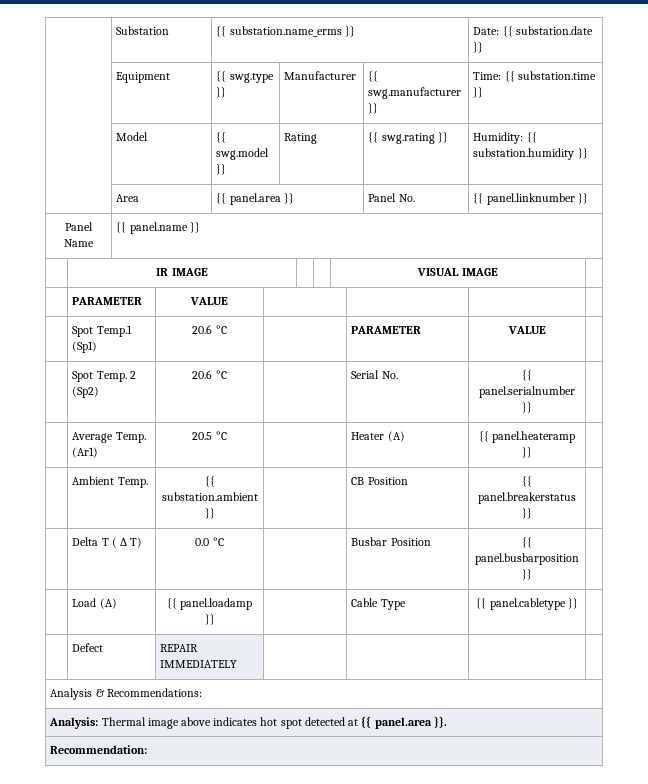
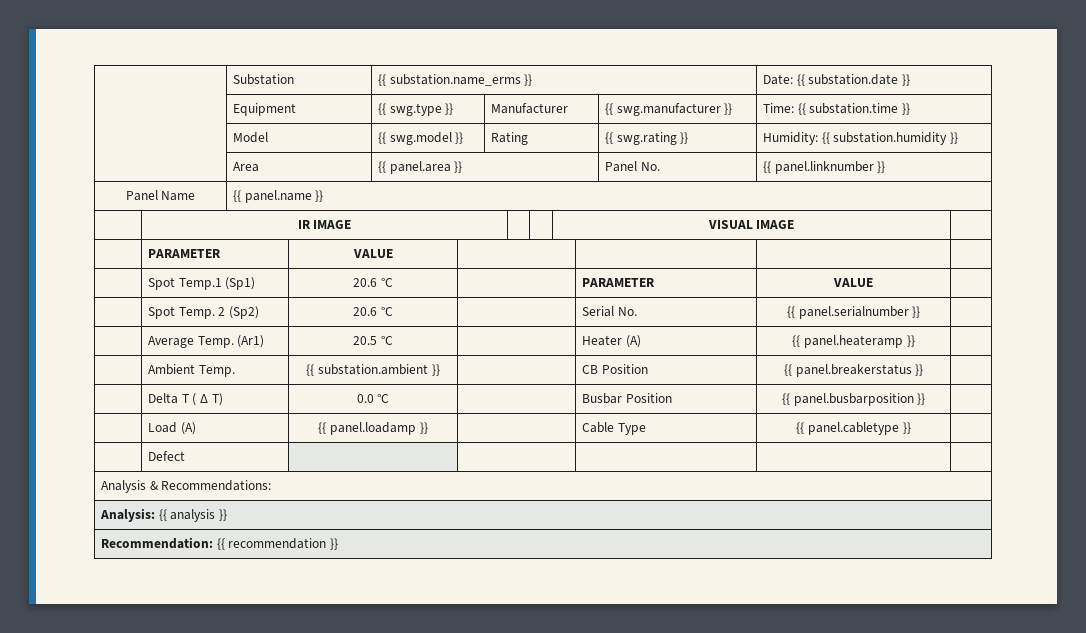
[160,644,199,652] [160,660,238,668] REPAIR IMMEDIATELY -> (185, 456) none
[101,716,447,729] [50,745,148,754] Thermal image above indicates hot spot detected at {{ panel.area }}. // Recommendation: -> [158,509,227,522] [100,537,338,550] {{ analysis }} // Recommendation: {{ recommendation }}

